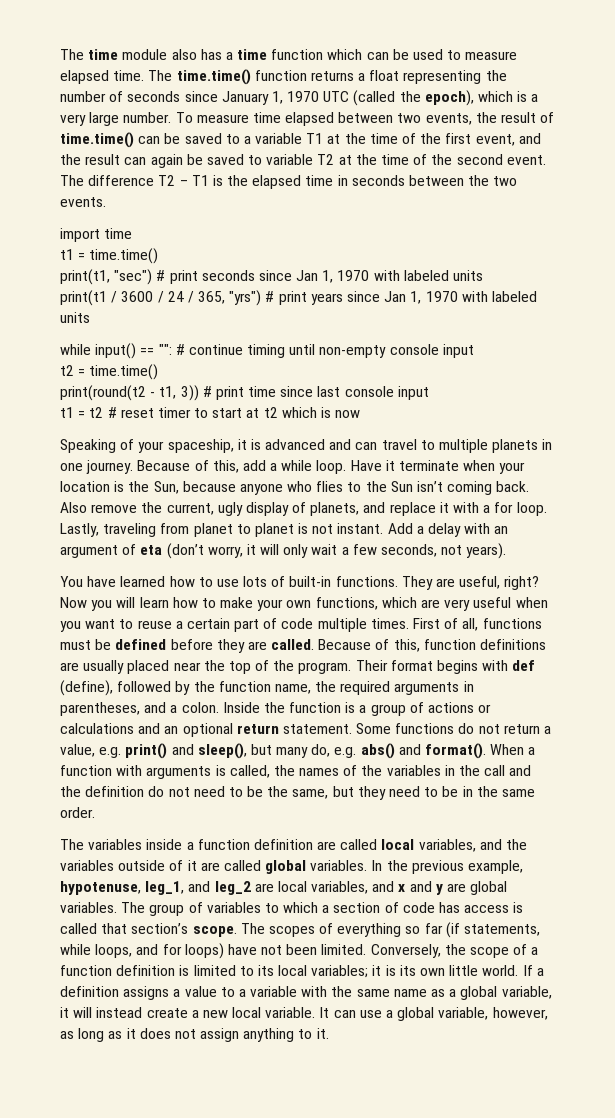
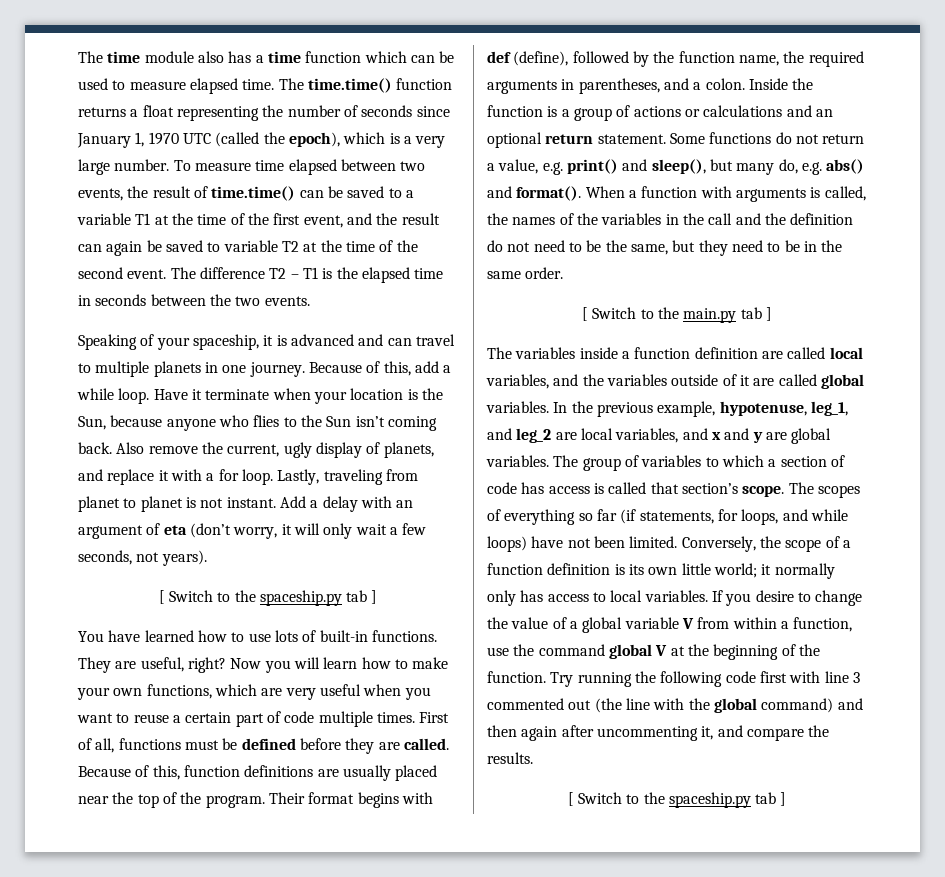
[60,228,133,242] [60,248,159,264] [60,269,484,285] [60,290,537,306] [60,312,90,323] [60,343,474,359] [60,364,159,380] [60,385,429,401] [60,407,361,418] // import time // t1 = time.time() // print(t1, "sec") # print seconds since Jan 1, 1970 with labeled units // print(t1 / 3600 / 24 / 365, "yrs") # print years since Jan 1, 1970 with labeled units // while input() == "": # continue timing until non-empty console input // t2 = time.time() // print(round(t2 - t1, 3)) # print time since last console input // t1 = t2 # reset timer to start at t2 which is now -> (310, 301) none
(507, 551) none -> [158,590,378,606] // [ Switch to the spaceship.py tab ]
(95, 812) none -> [582,307,772,323] // [ Switch to the main.py tab ]
[60,944,91,955] while -> [717,509,738,521] for
[162,944,182,955] for -> [810,509,848,521] while
[193,965,544,978] [60,986,552,1000] [60,1007,548,1021] [60,1028,329,1042] limited to its local variables; it is its own little world. If a definition assigns a value to a variable with the same name as a global variable, it will instead create a new local variable. It can use a global variable, however, as long as it does not assign anything to it. -> [628,563,835,579] [487,590,863,606] [487,617,853,633] [487,644,820,660] [487,671,860,687] [487,698,863,713] [487,725,830,741] [487,752,533,764] [567,792,787,808] its own little world; it normally only has access to local variables. If you desire to change the value of a global variable V from within a function, use the command global V at the beginning of the function. Try running the following code first with line 3 commented out (the line with the global command) and then again after uncommenting it, and compare the results. // [ Switch to the spaceship.py tab ]

